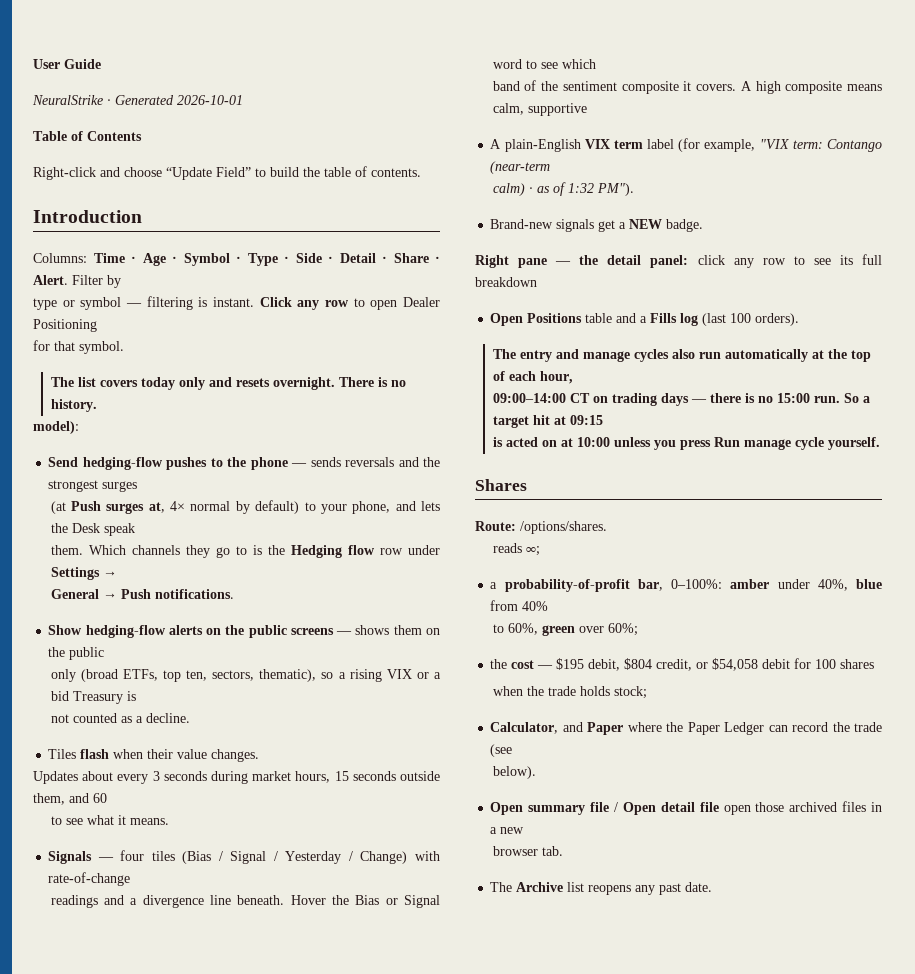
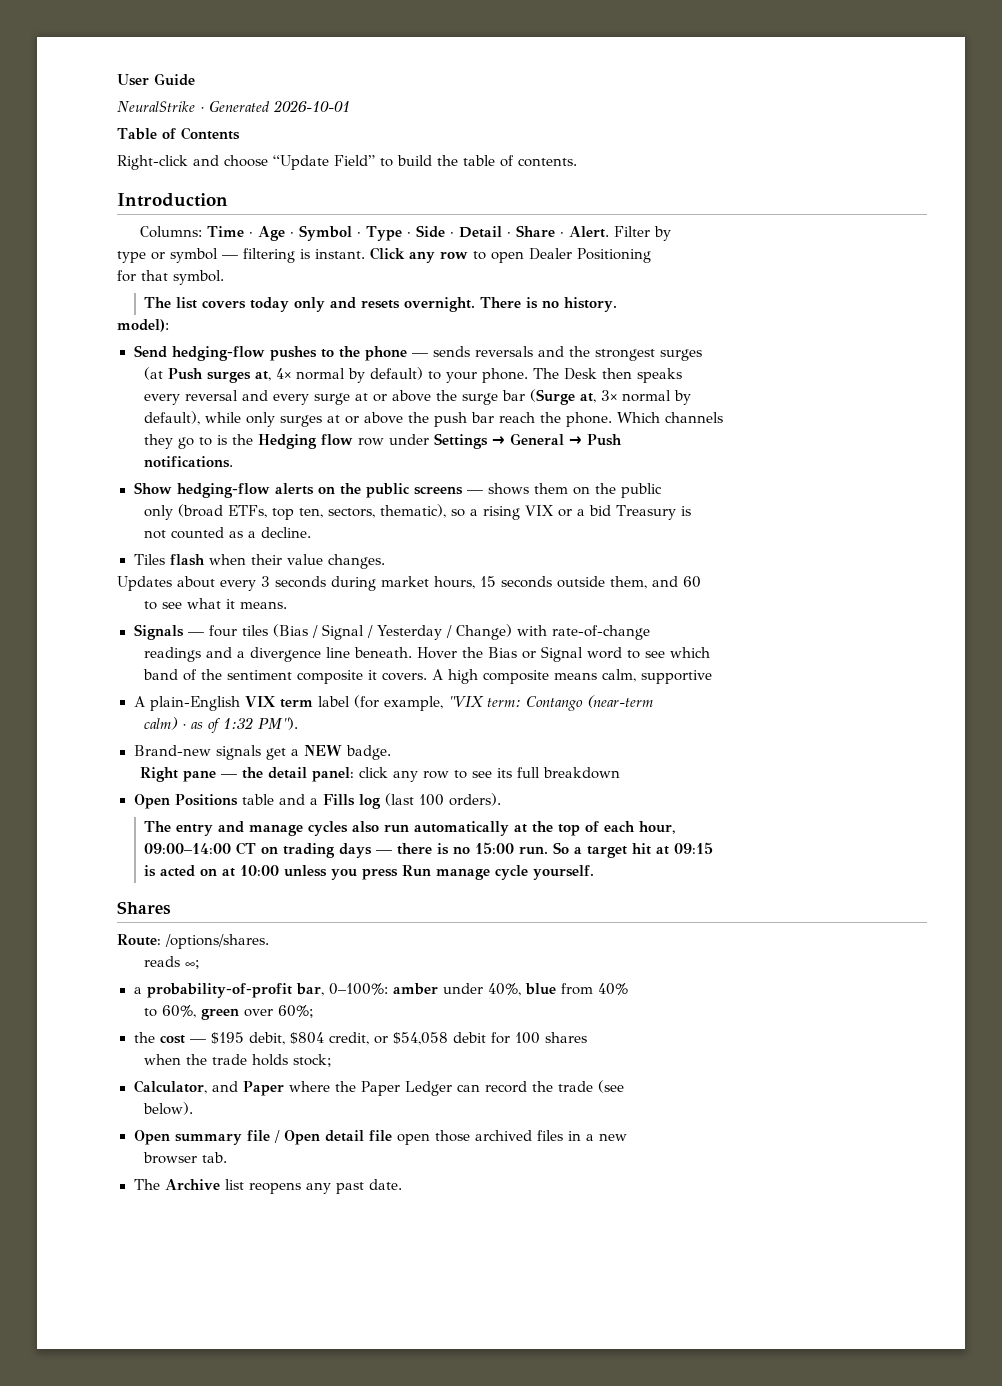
[352,501,440,514] [50,523,135,536] [50,545,83,555] phone, and lets the Desk speak // them. -> [482,368,683,383] [144,389,692,405] [144,411,613,427] phone. The Desk then speaks // every reversal and every surge at or above the surge bar (Surge at, 3× normal by // default), while only surges at or above the push bar reach the phone.
(180, 550) none -> (724, 417) //
(117, 574) // -> (506, 440) none
(151, 594) none -> (623, 440) //

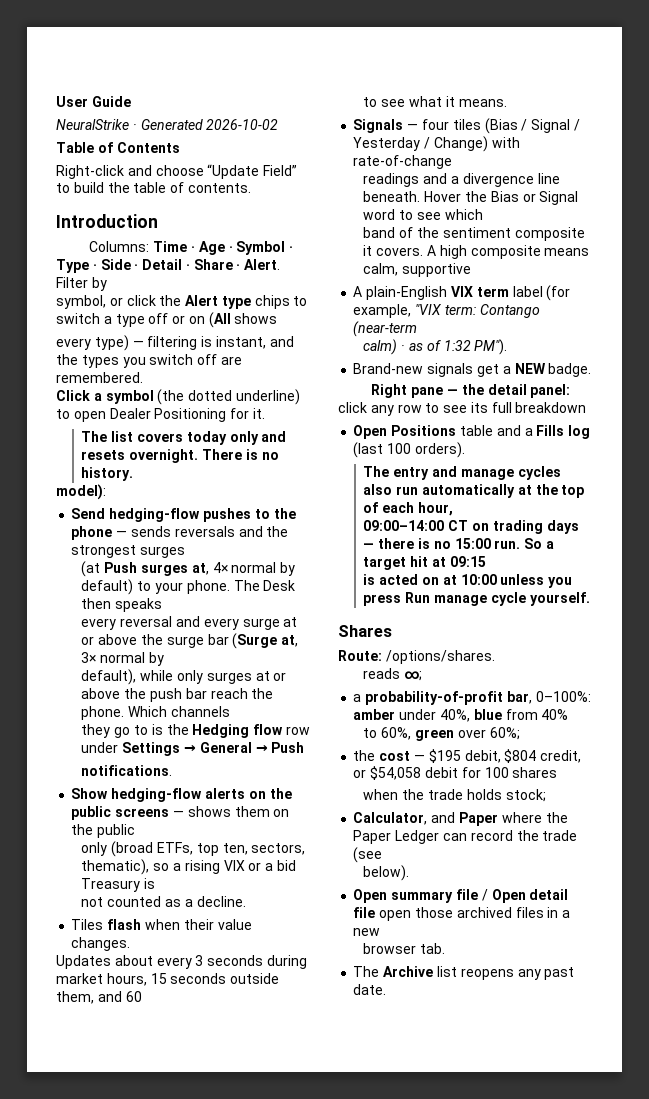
[273,100,350,112] 2026-10-01 -> [206,119,279,130] 2026-10-02
[117,247,468,263] type or symbol — filtering is instant. Click any row -> [56,295,308,309] [56,312,278,328] [56,335,294,351] [56,354,242,368] [56,372,143,383] [56,389,300,405] symbol, or click the Alert type chips to switch a type off or on (All shows // every type) — filtering is instant, and the types you switch off are remembered. // Click a symbol (the dotted underline)
[117,270,224,285] // for that symbol. -> [230,408,265,419] for it.

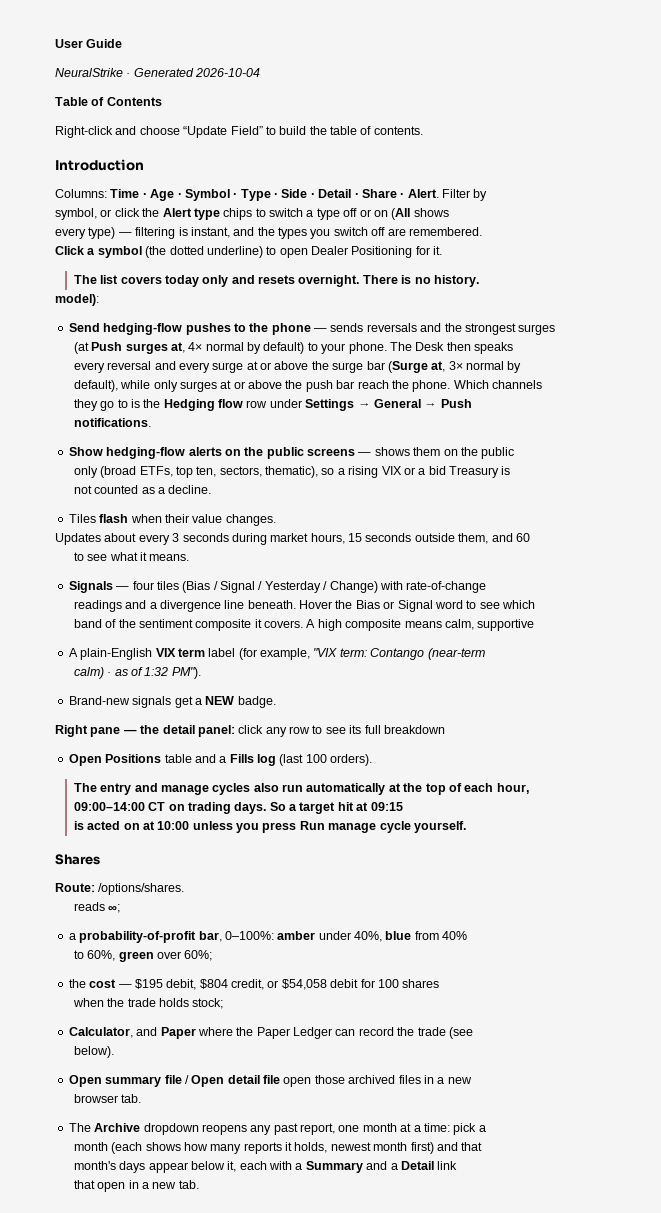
[206,119,279,130] 2026-10-02 -> [195,68,261,77] 2026-10-04
[546,520,579,534] [363,538,521,549] days — there is no 15:00 run. -> [234,802,267,814] days.
[436,966,457,977] list -> [143,1123,199,1135] dropdown
[353,984,387,995] date. -> [300,1123,486,1135] [73,1142,483,1154] [73,1161,458,1173] [73,1180,199,1192] report, one month at a time: pick a // month (each shows how many reports it holds, newest month first) and that // month's days appear below it, each with a Summary and a Detail link // that open in a new tab.

